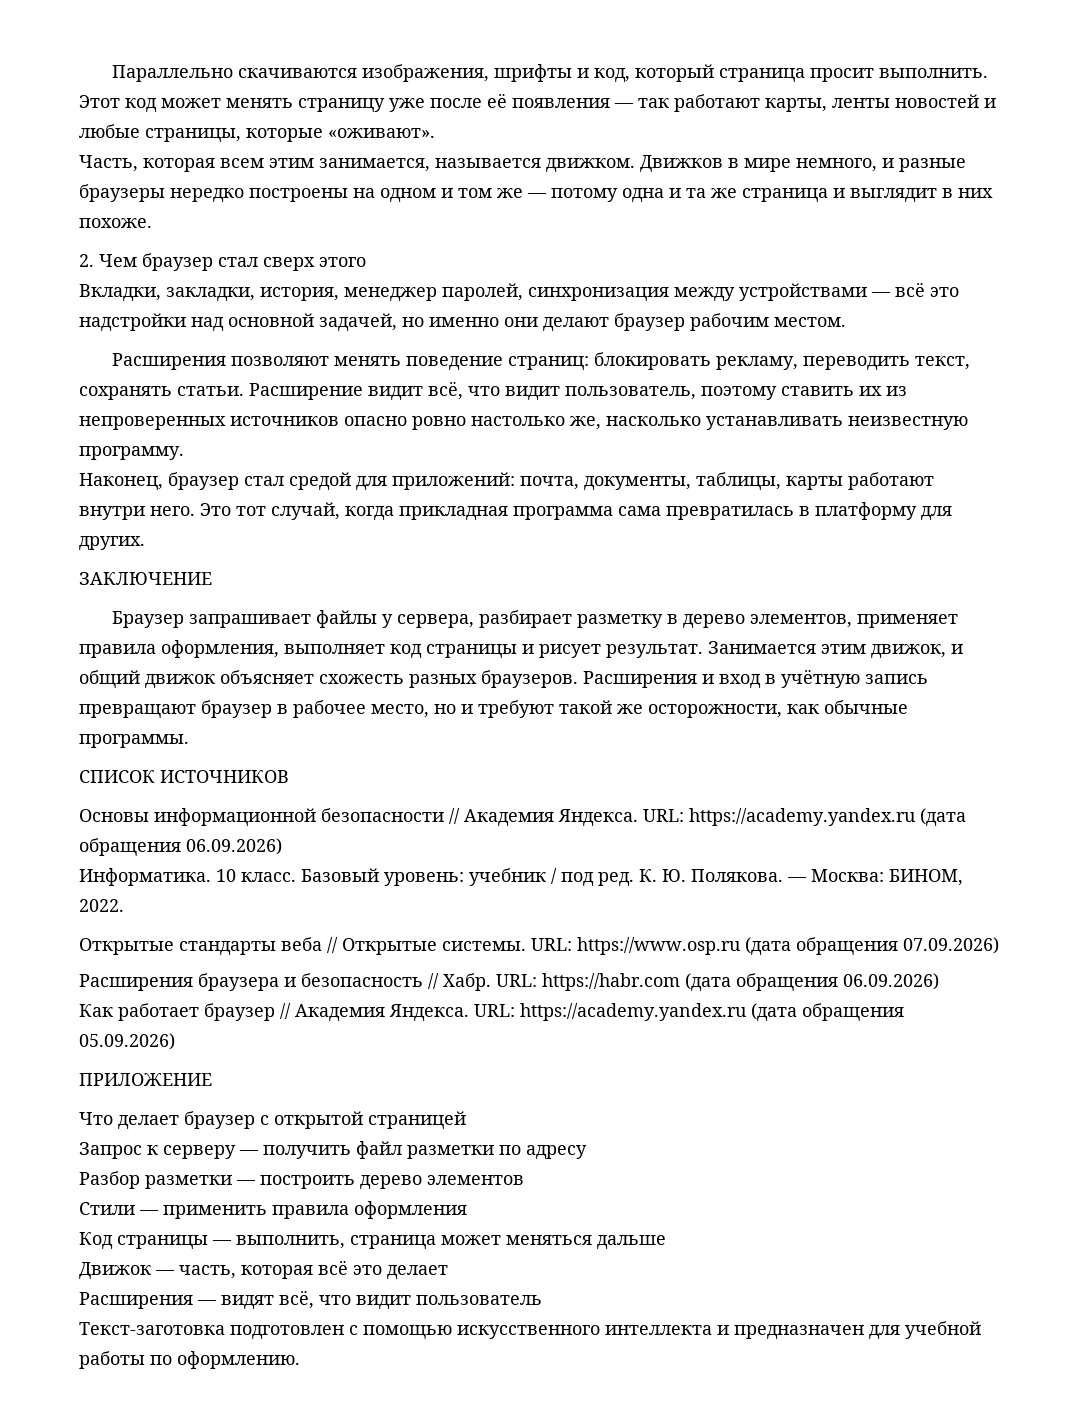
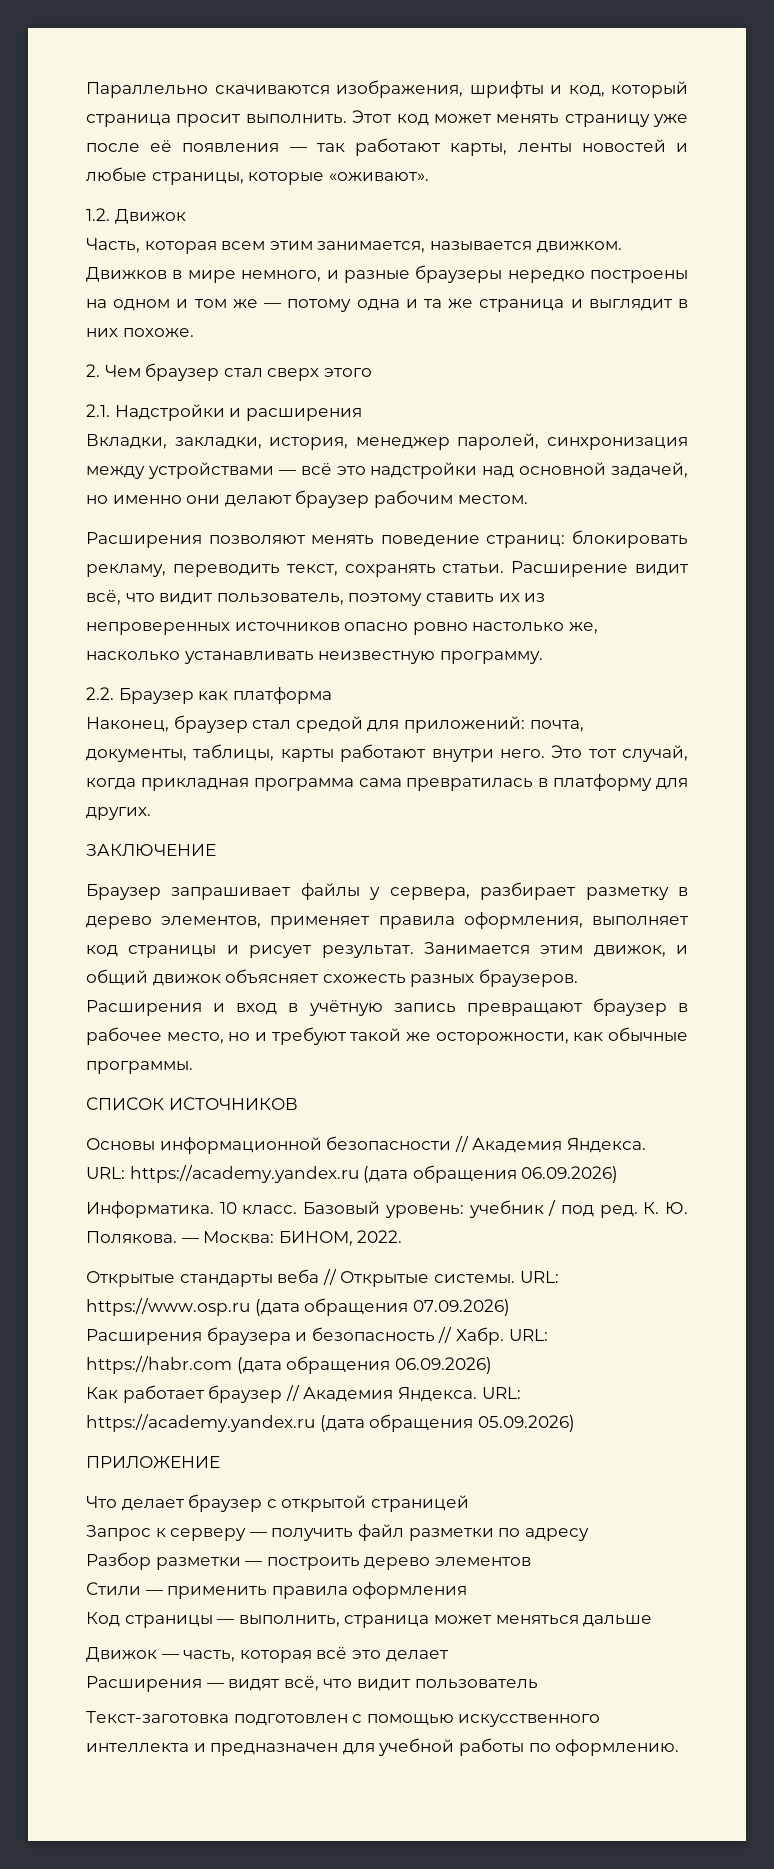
(435, 133) none -> [86,208,186,224] // 1.2. Движок
(366, 262) none -> [86,404,362,421] // 2.1. Надстройки и расширения
(184, 453) none -> [86,687,332,704] // 2.2. Браузер как платформа

